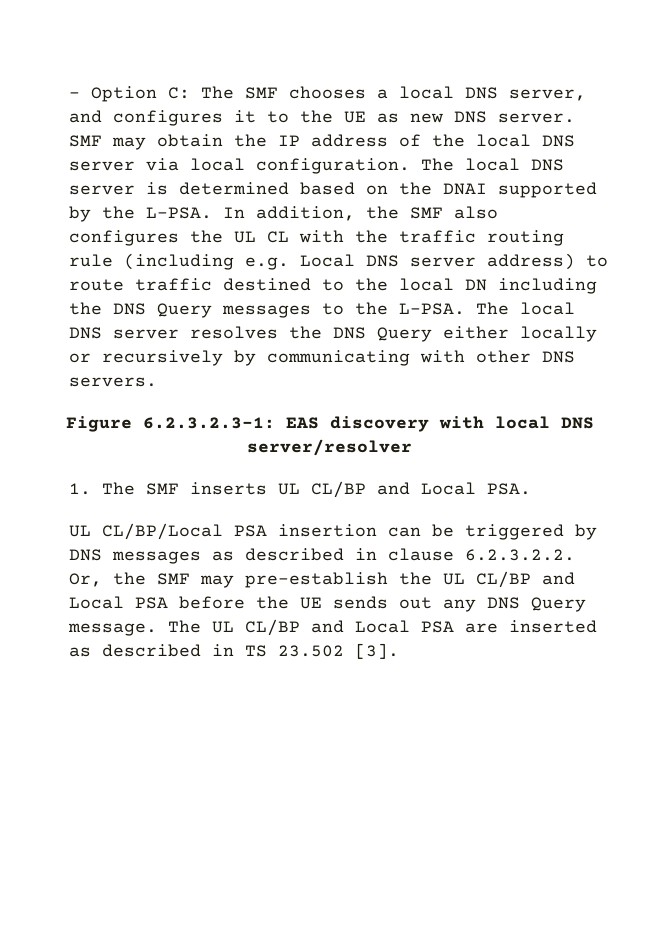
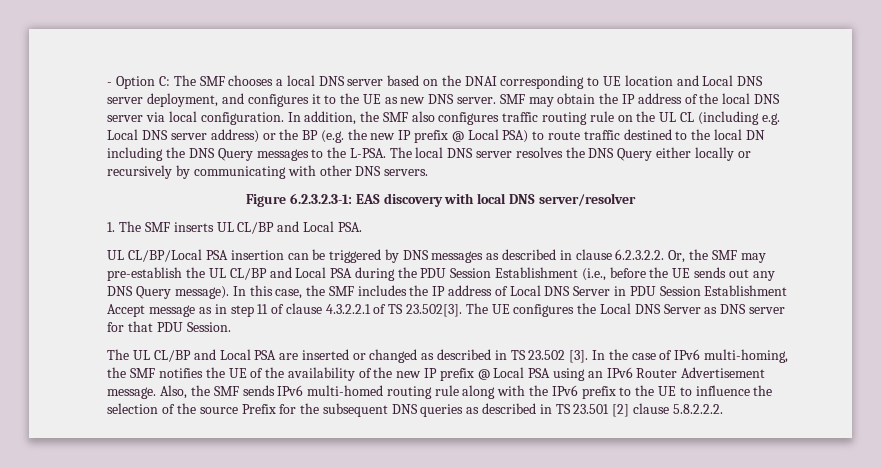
[509,89,587,101] server, -> [347,75,764,89] [107,93,219,107] server based on the DNAI corresponding to UE location and Local DNS server deployment,
[421,158,565,171] [69,182,598,198] [69,206,213,222] The local DNS server is determined based on the DNAI supported by the L-PSA. -> (284, 118) none
[190,230,565,246] [69,254,114,267] the UL CL with the traffic routing rule -> [502,111,694,125] traffic routing rule on the UL CL
(576, 261) none -> [262,129,529,143] or the BP (e.g. the new IP prefix @ Local PSA)
(169, 603) none -> [354,267,606,281] during the PDU Session Establishment (i.e.,
[68,623,158,636] message. -> [175,285,788,299] [107,303,785,317] [107,321,231,332] message). In this case, the SMF includes the IP address of Local DNS Server in PDU Session Establishment Accept message as in step 11 of clause 4.3.2.2.1 of TS 23.502[3]. The UE configures the Local DNS Server as DNS server for that PDU Session. //
(598, 626) none -> [352,349,418,363] or changed
(400, 651) none -> [591,349,788,363] [107,367,766,381] [107,385,773,399] [107,403,723,417] In the case of IPv6 multi-homing, the SMF notifies the UE of the availability of the new IP prefix @ Local PSA using an IPv6 Router Advertisement message. Also, the SMF sends IPv6 multi-homed routing rule along with the IPv6 prefix to the UE to influence the selection of the source Prefix for the subsequent DNS queries as described in TS 23.501 [2] clause 5.8.2.2.2.

